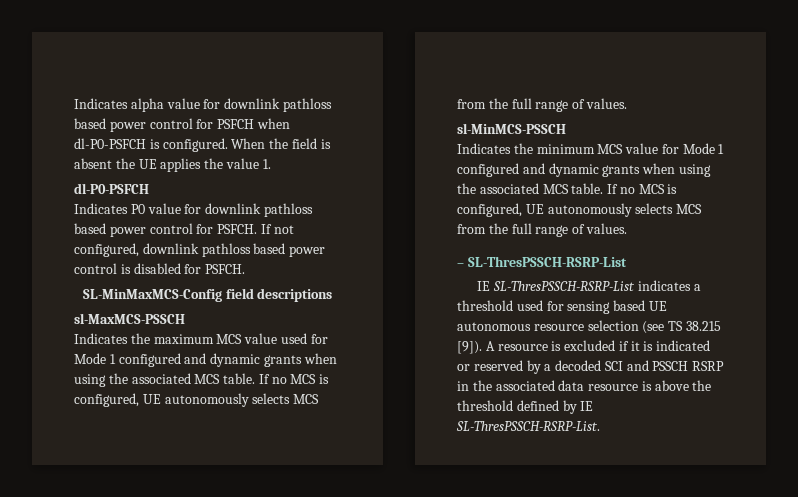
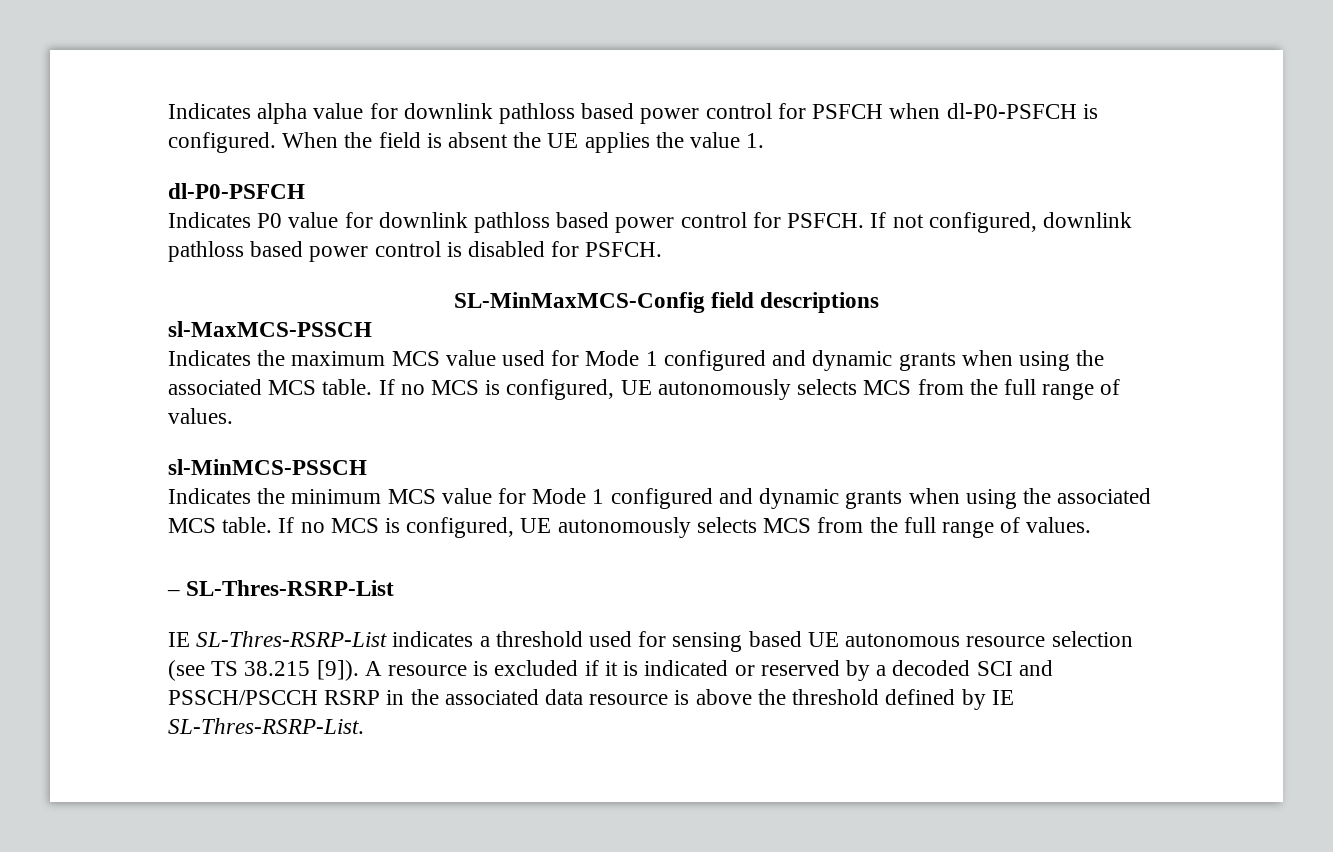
[467,256,627,267] [477,281,636,291] SL-ThresPSSCH-RSRP-List // IE SL-ThresPSSCH-RSRP-List -> [186,580,395,596] [168,631,388,647] SL-Thres-RSRP-List // IE SL-Thres-RSRP-List
[652,361,689,371] PSSCH -> [168,690,318,705] PSSCH/PSCCH
[456,421,600,431] SL-ThresPSSCH-RSRP-List. -> [168,718,364,734] SL-Thres-RSRP-List.

